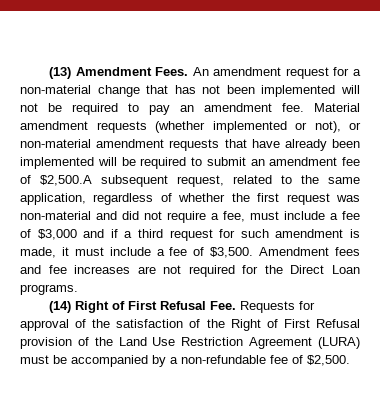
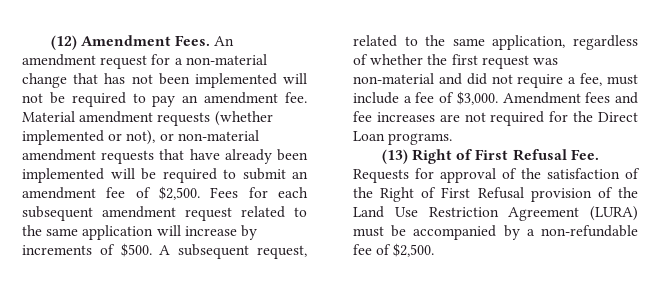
[49,67,72,79] (13) -> [50,35,77,50] (12)
[40,175,92,186] $2,500.A -> [159,186,308,200] [22,206,307,221] [22,225,257,240] [22,243,171,257] $2,500. Fees for each subsequent amendment request related to the same application will increase by increments of $500. A
[37,229,360,241] [20,247,254,258] $3,000 and if a third request for such amendment is made, it must include a fee of $3,500. -> [456,91,498,105] $3,000.
[49,301,72,313] (14) -> [381,149,408,164] (13)

